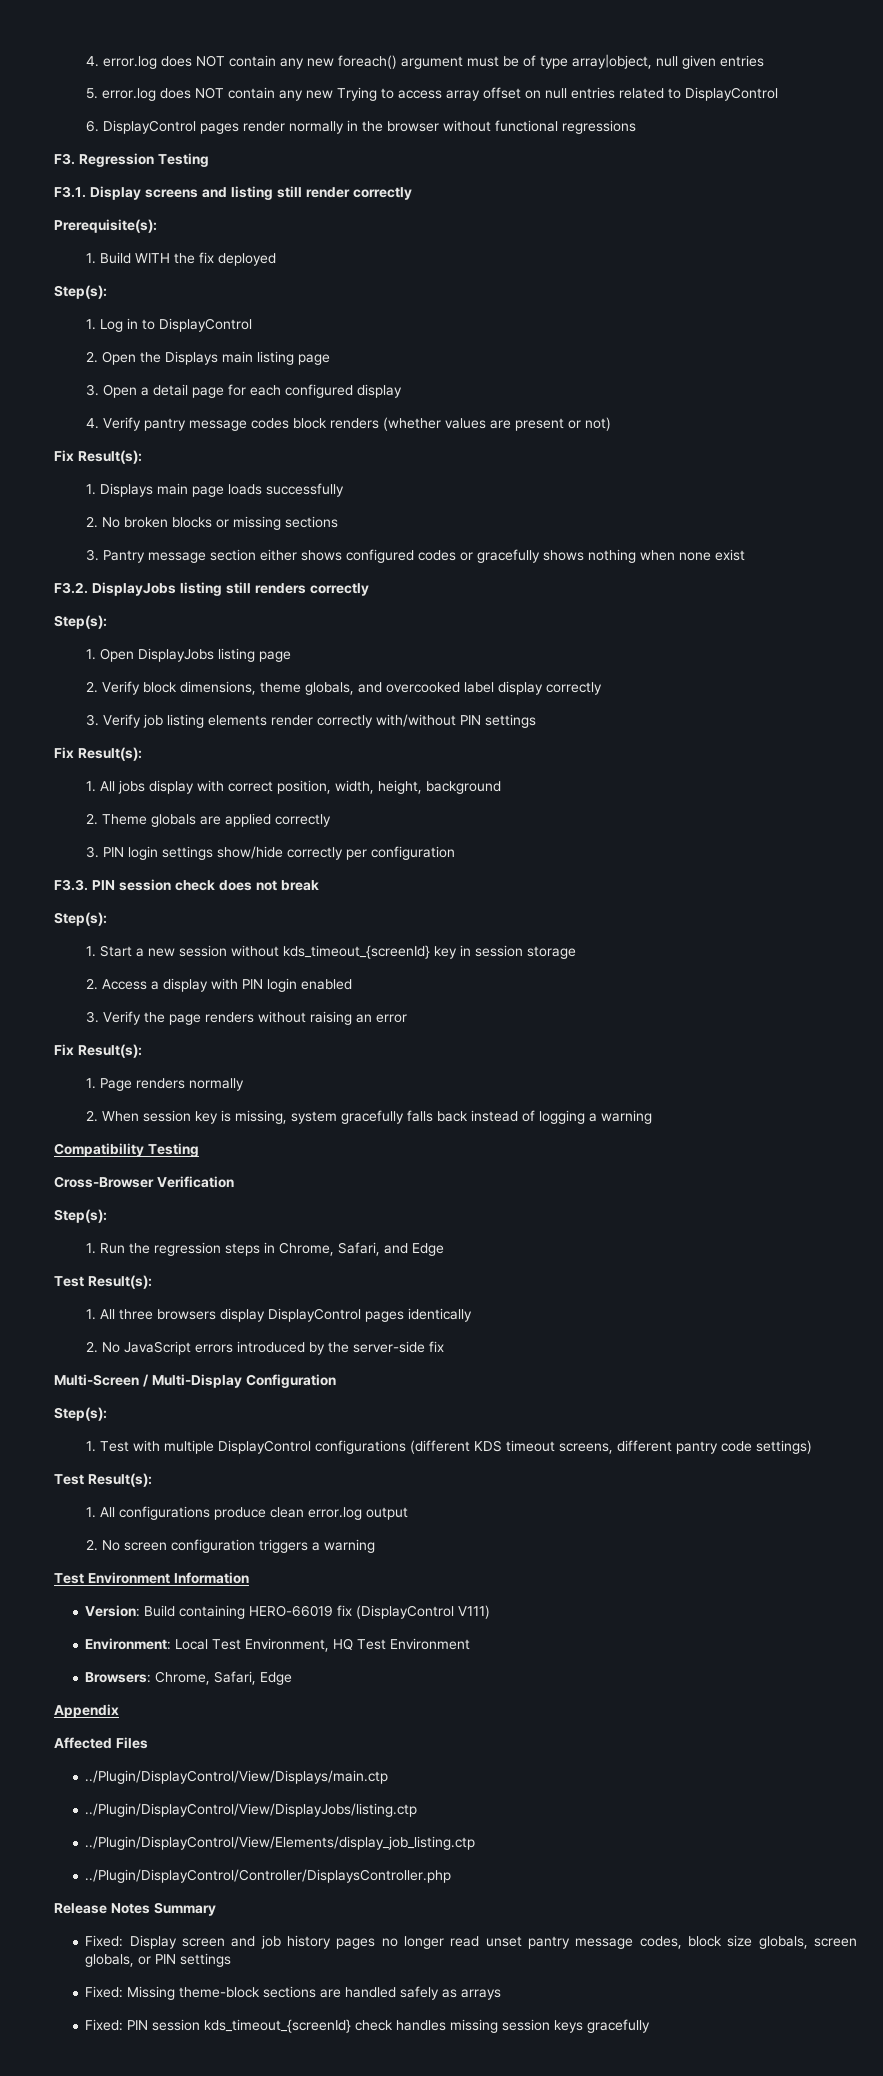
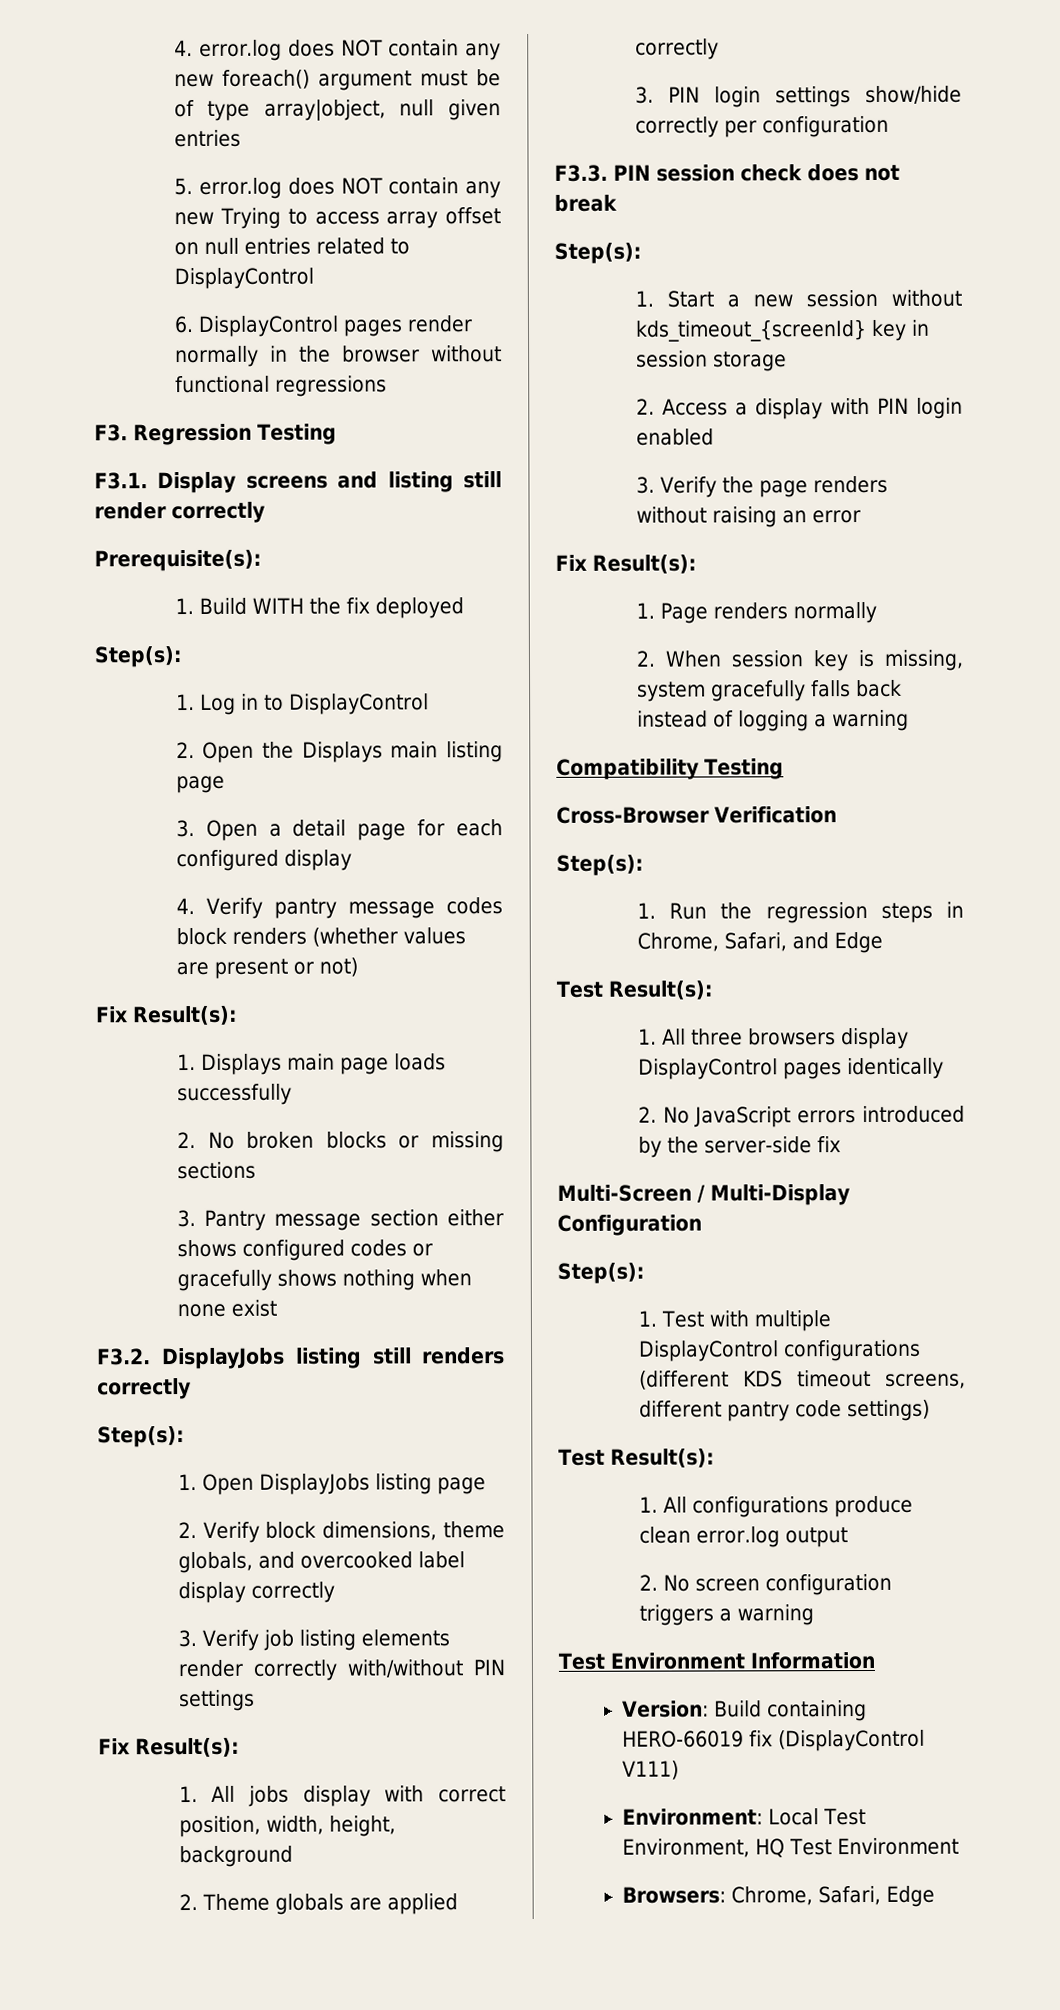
[54,1704,119,1718] [54,1737,148,1749] [85,1770,389,1784] [85,1803,418,1817] [85,1836,476,1850] [85,1869,452,1883] [54,1902,216,1916] [85,1935,857,1949] [85,1953,232,1967] [85,1986,502,2000] [85,2019,651,2033] // Appendix // Affected Files // ../Plugin/DisplayControl/View/Displays/main.ctp // ../Plugin/DisplayControl/View/DisplayJobs/listing.ctp // ../Plugin/DisplayControl/View/Elements/display_job_listing.ctp // ../Plugin/DisplayControl/Controller/DisplaysController.php // Release Notes Summary // Fixed: Display screen and job history pages no longer read unset pantry message codes, block size globals, screen globals, or PIN settings // Fixed: Missing theme-block sections are handled safely as arrays // Fixed: PIN session kds_timeout_{screenId} check handles missing session keys gracefully -> (935, 1896) none

